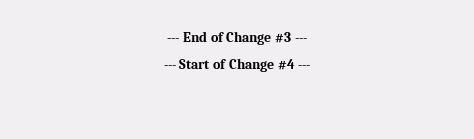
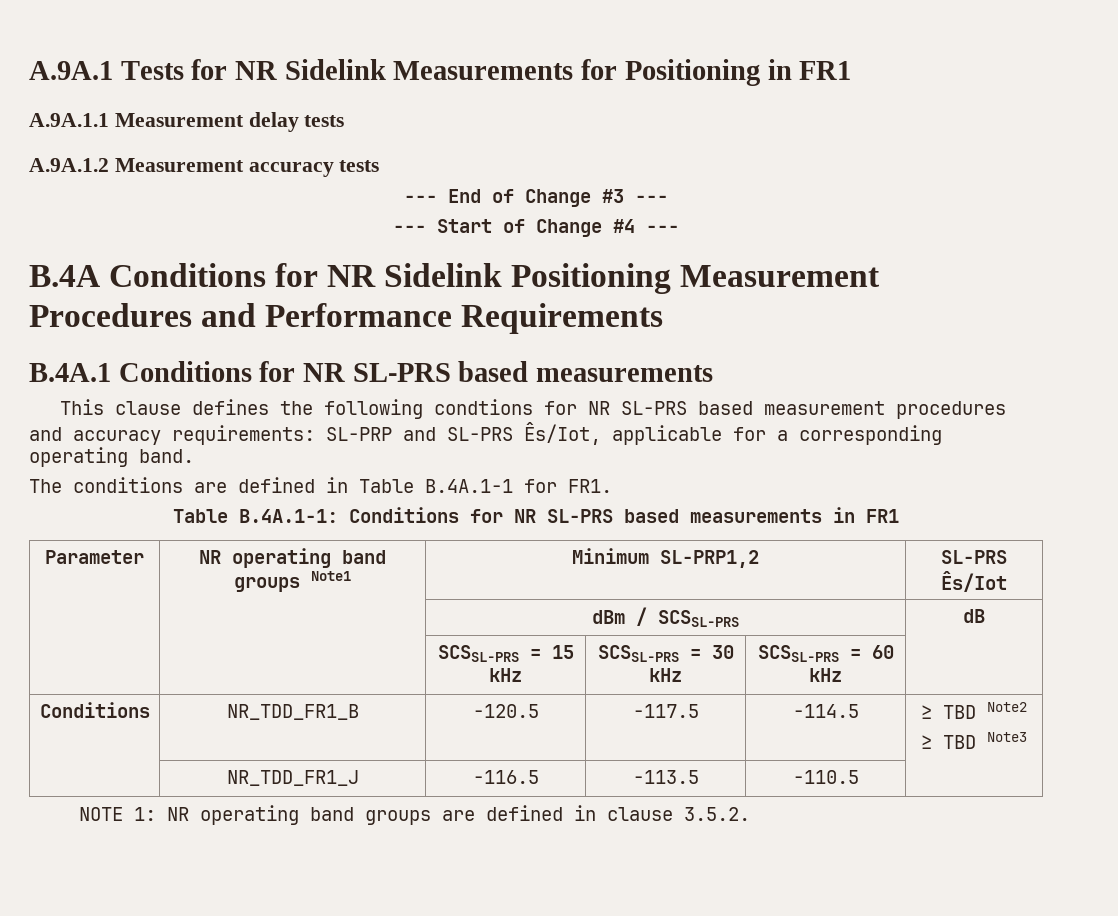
(167, 40) none -> [29,59,852,86] [29,112,345,132] [29,158,380,177] A.9A.1 Tests for NR Sidelink Measurements for Positioning in FR1 // A.9A.1.1 Measurement delay tests // A.9A.1.2 Measurement accuracy tests //
(311, 67) none -> [29,263,881,294] [29,303,664,334] [29,361,714,382] [60,399,1007,419] [29,422,942,445] [29,447,194,467] [29,477,612,493] [173,507,899,523] [45,550,144,564] [199,548,387,568] [234,571,352,592] [572,548,759,568] [941,550,1007,564] [941,571,1007,592] [592,607,739,627] [963,609,985,623] [437,645,574,662] [489,668,522,682] [597,645,734,662] [649,668,682,682] [757,645,894,662] [809,668,842,682] [39,702,150,718] [226,704,359,720] [472,704,539,718] [632,704,699,718] [792,704,859,718] [921,702,1027,719] [921,732,1027,749] [226,770,359,786] [472,770,539,784] [632,770,699,784] [792,770,859,784] [79,805,751,825] // B.4A Conditions for NR Sidelink Positioning Measurement Procedures and Performance Requirements // B.4A.1 Conditions for NR SL-PRS based measurements // This clause defines the following condtions for NR SL-PRS based measurement procedures and accuracy requirements: SL-PRP and SL-PRS Ês/Iot, applicable for a corresponding operating band. // The conditions are defined in Table B.4A.1-1 for FR1. // Table B.4A.1-1: Conditions for NR SL-PRS based measurements in FR1 // Parameter | NR operating band groups Note1 | Minimum SL-PRP1,2 | SL-PRS Ês/Iot // | | dBm / SCSSL-PRS | dB // | | SCSSL-PRS = 15 kHz | SCSSL-PRS = 30 kHz | SCSSL-PRS = 60 kHz | // Conditions | NR_TDD_FR1_B | -120.5 | -117.5 | -114.5 | ≥ TBD Note2 // ≥ TBD Note3 // | NR_TDD_FR1_J | -116.5 | -113.5 | -110.5 | // NOTE 1: NR operating band groups are defined in clause 3.5.2.

